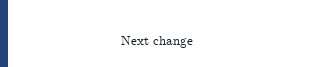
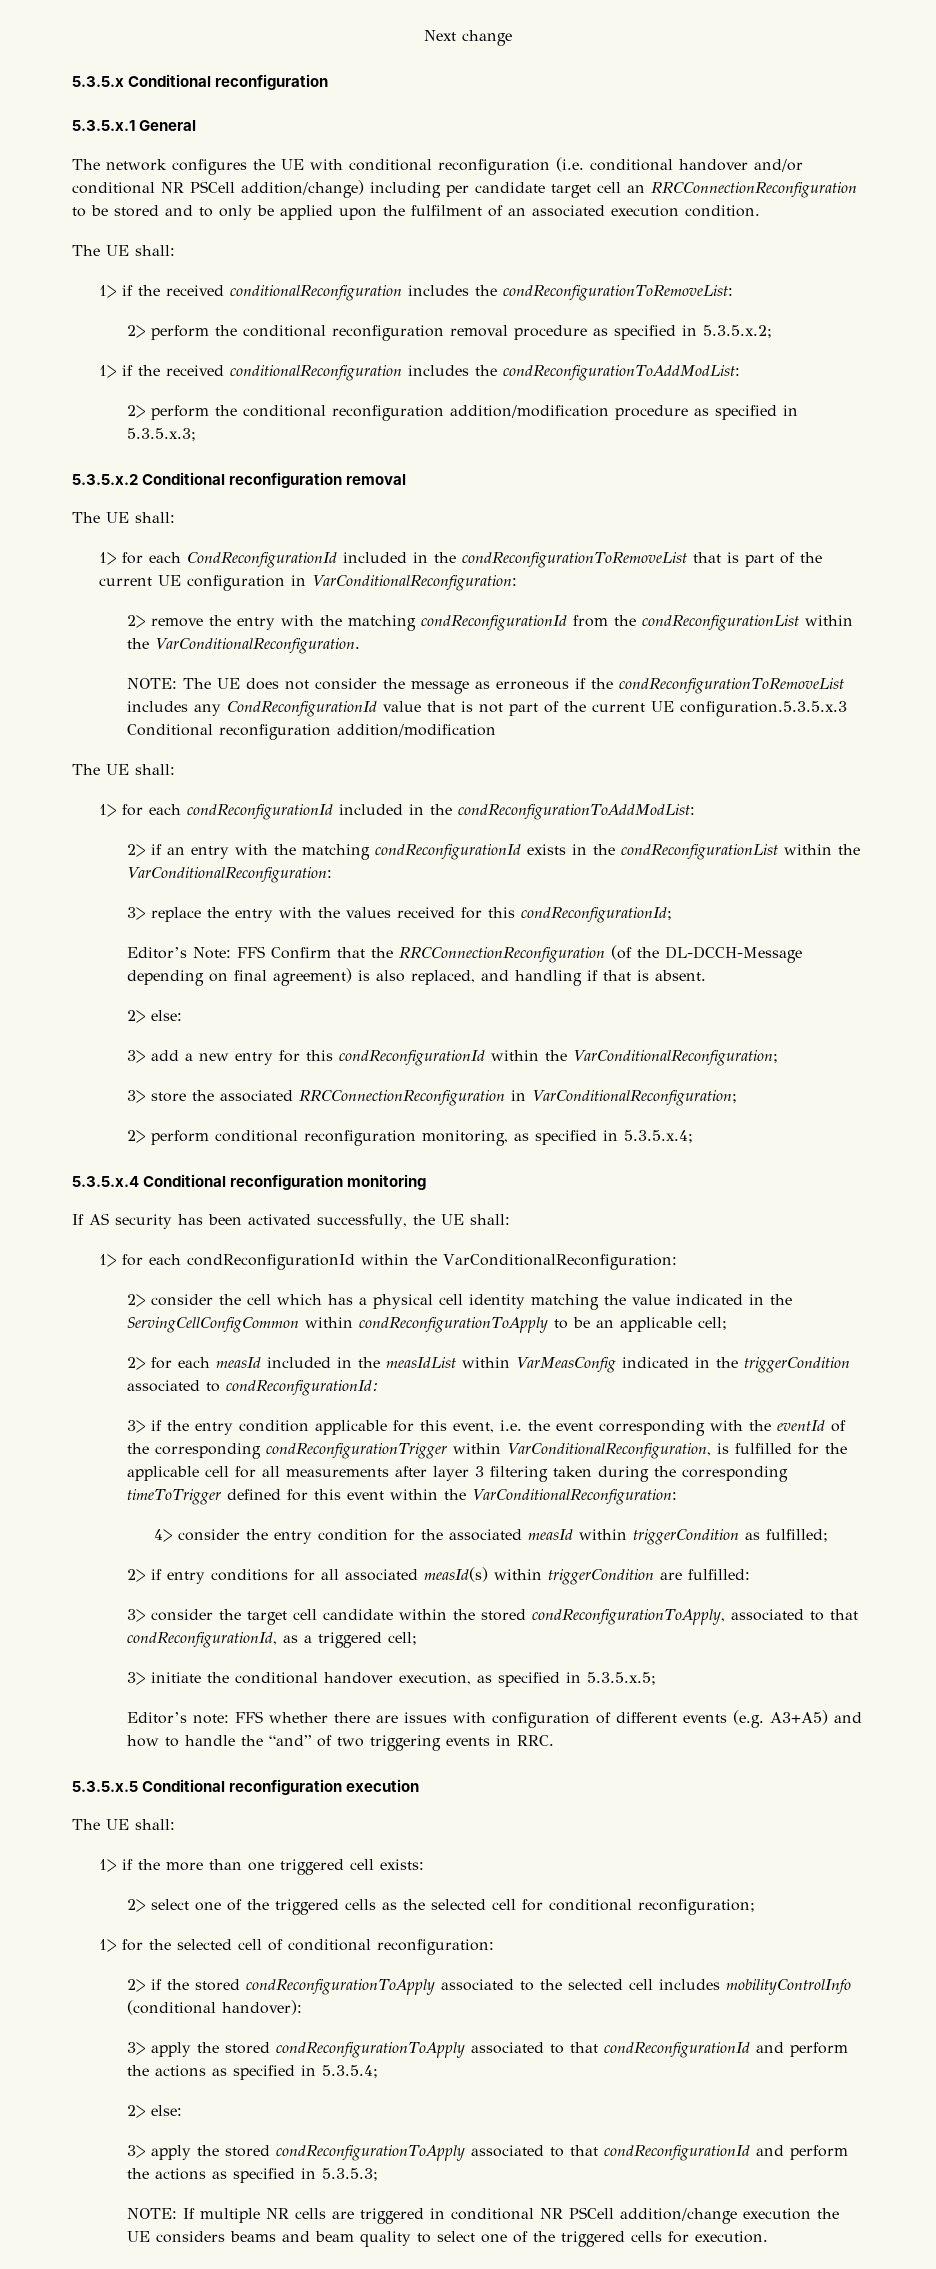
(193, 42) none -> [72,74,329,90] [72,120,197,131] [72,157,803,175] [72,180,857,198] [72,205,760,220] [72,245,175,256] [99,285,734,301] [126,325,772,341] [99,365,741,381] [126,405,798,421] [126,428,196,441] [72,472,407,488] [72,512,175,523] [99,552,823,568] [99,575,518,591] [126,615,853,631] [126,638,360,654] [126,678,844,694] [126,701,847,717] [126,724,496,740] [72,764,175,775] [99,804,696,820] [126,844,860,860] [126,867,332,883] [126,907,672,923] [126,945,802,963] [126,968,706,986] [126,1010,182,1023] [126,1050,778,1066] [126,1090,737,1106] [126,1130,693,1146] [72,1174,427,1190] [72,1213,510,1229] [99,1254,678,1270] [126,1294,792,1310] [126,1317,727,1333] [126,1357,850,1373] [126,1380,379,1396] [126,1420,846,1436] [126,1443,847,1459] [126,1466,788,1482] [126,1489,677,1505] [153,1529,828,1545] [126,1567,750,1585] [126,1609,858,1625] [126,1632,417,1648] [126,1672,656,1687] [126,1710,862,1728] [126,1735,554,1751] [72,1779,420,1795] [72,1819,175,1830] [99,1859,425,1875] [126,1899,755,1915] [99,1939,495,1955] [126,1979,851,1995] [126,2000,302,2015] [126,2042,848,2058] [126,2065,378,2080] [126,2105,182,2118] [126,2145,848,2161] [126,2168,378,2183] [126,2207,839,2224] [126,2231,768,2247] // 5.3.5.x Conditional reconfiguration // 5.3.5.x.1 General // The network configures the UE with conditional reconfiguration (i.e. conditional handover and/or conditional NR PSCell addition/change) including per candidate target cell an RRCConnectionReconfiguration to be stored and to only be applied upon the fulfilment of an associated execution condition. // The UE shall: // 1> if the received conditionalReconfiguration includes the condReconfigurationToRemoveList: // 2> perform the conditional reconfiguration removal procedure as specified in 5.3.5.x.2; // 1> if the received conditionalReconfiguration includes the condReconfigurationToAddModList: // 2> perform the conditional reconfiguration addition/modification procedure as specified in 5.3.5.x.3; // 5.3.5.x.2 Conditional reconfiguration removal // The UE shall: // 1> for each CondReconfigurationId included in the condReconfigurationToRemoveList that is part of the current UE configuration in VarConditionalReconfiguration: // 2> remove the entry with the matching condReconfigurationId from the condReconfigurationList within the VarConditionalReconfiguration. // NOTE: The UE does not consider the message as erroneous if the condReconfigurationToRemoveList includes any CondReconfigurationId value that is not part of the current UE configuration.5.3.5.x.3 Conditional reconfiguration addition/modification // The UE shall: // 1> for each condReconfigurationId included in the condReconfigurationToAddModList: // 2> if an entry with the matching condReconfigurationId exists in the condReconfigurationList within the VarConditionalReconfiguration: // 3> replace the entry with the values received for this condReconfigurationId; // Editor’s Note: FFS Confirm that the RRCConnectionReconfiguration (of the DL-DCCH-Message depending on final agreement) is also replaced, and handling if that is absent. // 2> else: // 3> add a new entry for this condReconfigurationId within the VarConditionalReconfiguration; // 3> store the associated RRCConnectionReconfiguration in VarConditionalReconfiguration; // 2> perform conditional reconfiguration monitoring, as specified in 5.3.5.x.4; // 5.3.5.x.4 Conditional reconfiguration monitoring // If AS security has been activated successfully, the UE shall: // 1> for each condReconfigurationId within the VarConditionalReconfiguration: // 2> consider the cell which has a physical cell identity matching the value indicated in the ServingCellConfigCommon within condReconfigurationToApply to be an applicable cell; // 2> for each measId included in the measIdList within VarMeasConfig indicated in the triggerCondition associated to condReconfigurationId: // 3> if the entry condition applicable for this event, i.e. the event corresponding with the eventId of the corresponding condReconfigurationTrigger within VarConditionalReconfiguration, is fulfilled for the applicable cell for all measurements after layer 3 filtering taken during the corresponding timeToTrigger defined for this event within the VarConditionalReconfiguration: // 4> consider the entry condition for the associated measId within triggerCondition as fulfilled; // 2> if entry conditions for all associated measId(s) within triggerCondition are fulfilled: // 3> consider the target cell candidate within the stored condReconfigurationToApply, associated to that condReconfigurationId, as a triggered cell; // 3> initiate the conditional handover execution, as specified in 5.3.5.x.5; // Editor’s note: FFS whether there are issues with configuration of different events (e.g. A3+A5) and how to handle the “and” of two triggering events in RRC. // 5.3.5.x.5 Conditional reconfiguration execution // The UE shall: // 1> if the more than one triggered cell exists: // 2> select one of the triggered cells as the selected cell for conditional reconfiguration; // 1> for the selected cell of conditional reconfiguration: // 2> if the stored condReconfigurationToApply associated to the selected cell includes mobilityControlInfo (conditional handover): // 3> apply the stored condReconfigurationToApply associated to that condReconfigurationId and perform the actions as specified in 5.3.5.4; // 2> else: // 3> apply the stored condReconfigurationToApply associated to that condReconfigurationId and perform the actions as specified in 5.3.5.3; // NOTE: If multiple NR cells are triggered in conditional NR PSCell addition/change execution the UE considers beams and beam quality to select one of the triggered cells for execution.

